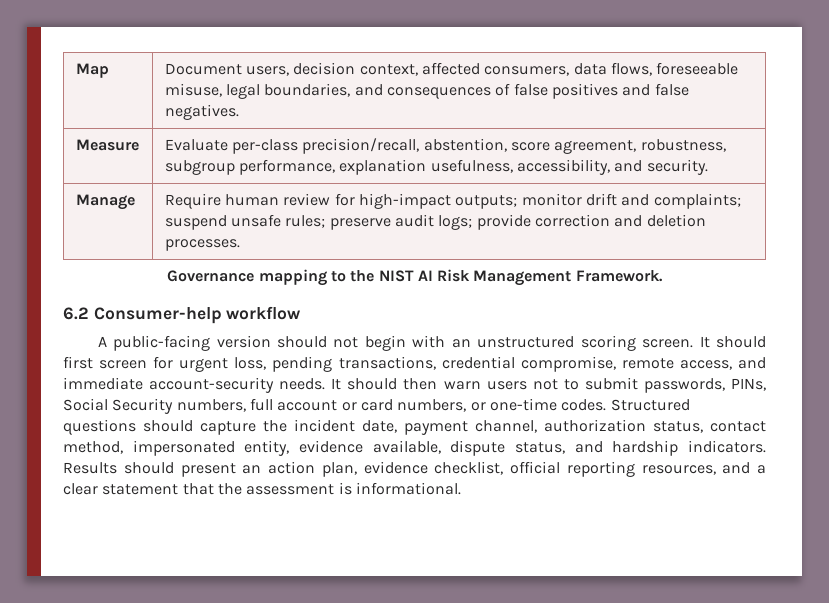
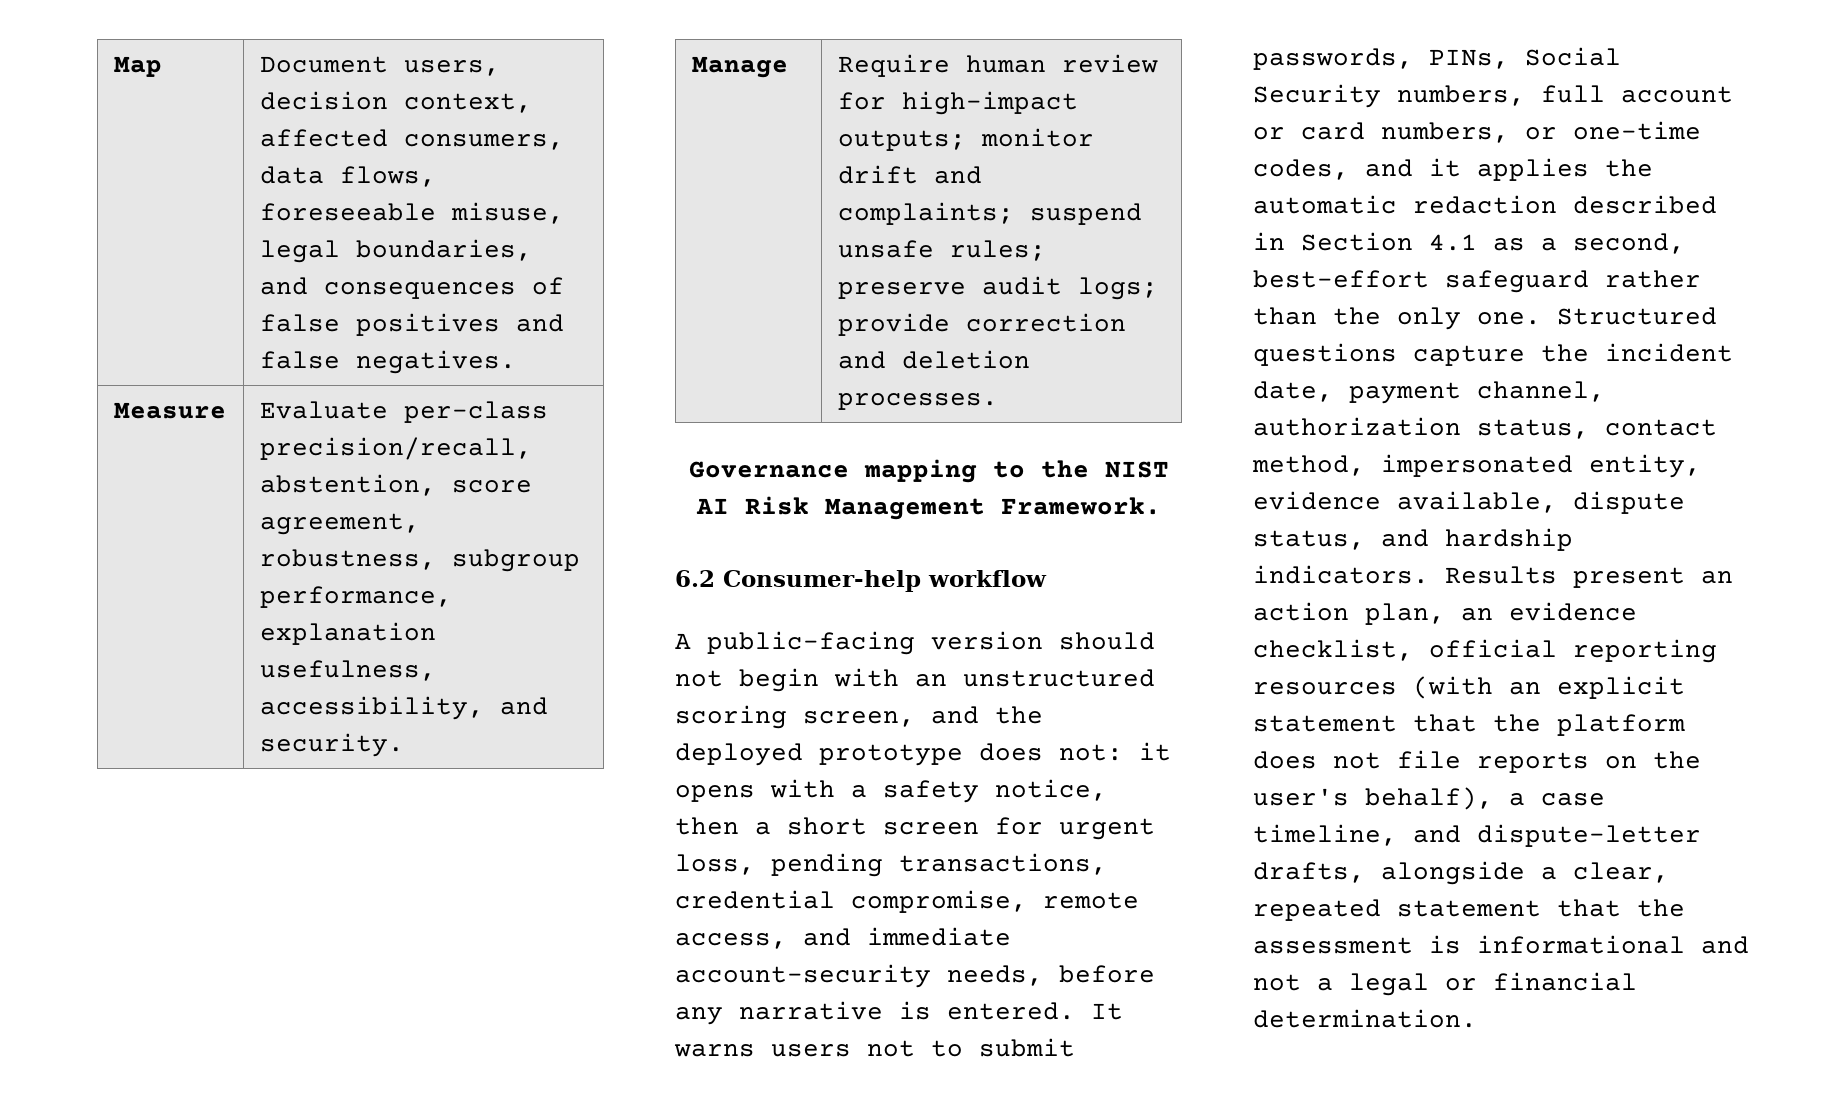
[642,336,766,348] [63,356,93,369] screen. It should first -> [803,706,1043,727] [675,742,1171,766] [675,779,1107,803] [675,817,867,835] screen, and the deployed prototype does not: it opens with a safety notice, then a short
[279,378,481,390] needs. It should then warn -> [947,965,1155,986] [675,1001,1123,1025] [674,1044,755,1057] needs, before any narrative is entered. It warns
[561,399,607,411] codes. -> [1253,158,1653,181] [1253,195,1717,214] [1253,232,1685,254] [1253,270,1701,293] [1253,307,1541,330] codes, and it applies the automatic redaction described in Section 4.1 as a second, best-effort safeguard rather than the only one.
[143,420,193,432] should -> (1397, 354) none
[123,462,174,474] should -> (1557, 575) none
(357, 469) none -> [1461,608,1493,621] an
[641,462,766,475] [63,483,98,495] resources, and a clear -> [1253,676,1685,699] [1253,714,1685,736] [1253,750,1701,773] [1253,787,1605,810] [1253,824,1701,847] [1253,861,1669,885] [1253,899,1381,921] resources (with an explicit statement that the platform does not file reports on the user's behalf), a case timeline, and dispute-letter drafts, alongside a clear, repeated
[355,482,461,495] informational. -> [1477,935,1749,954] [1253,972,1637,996] [1253,1009,1477,1028] informational and not a legal or financial determination.

